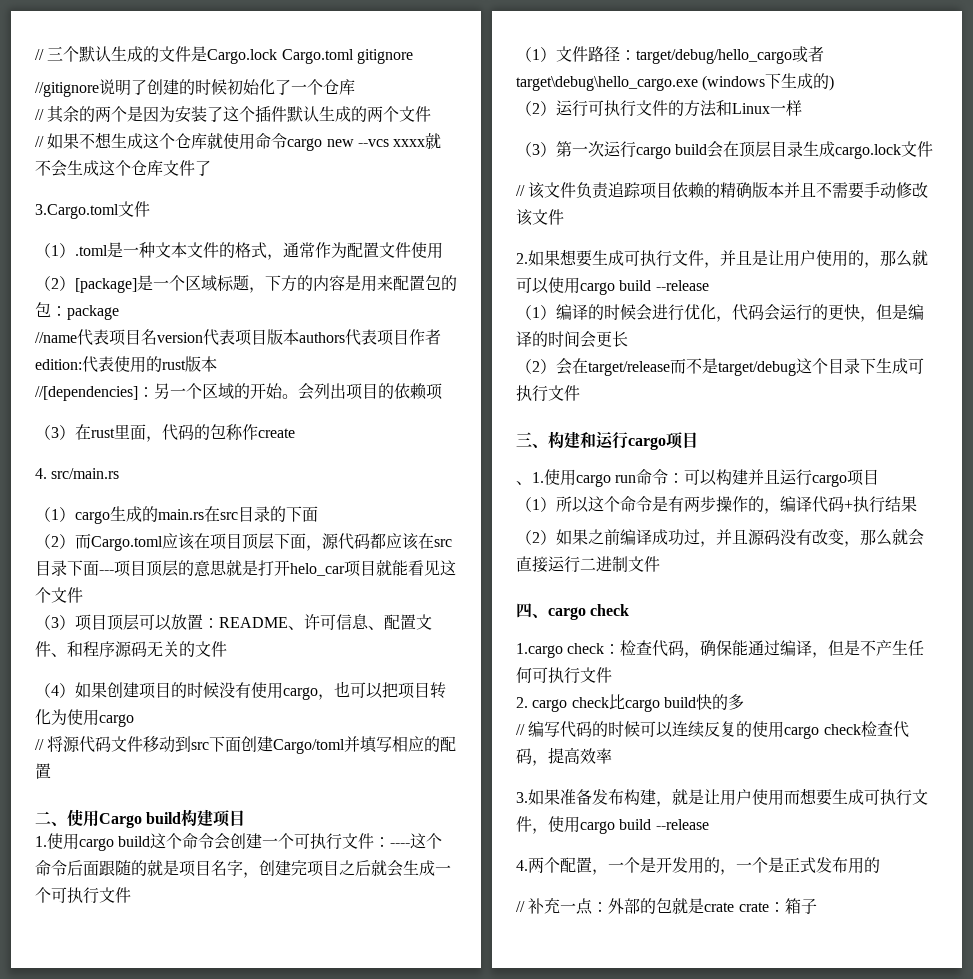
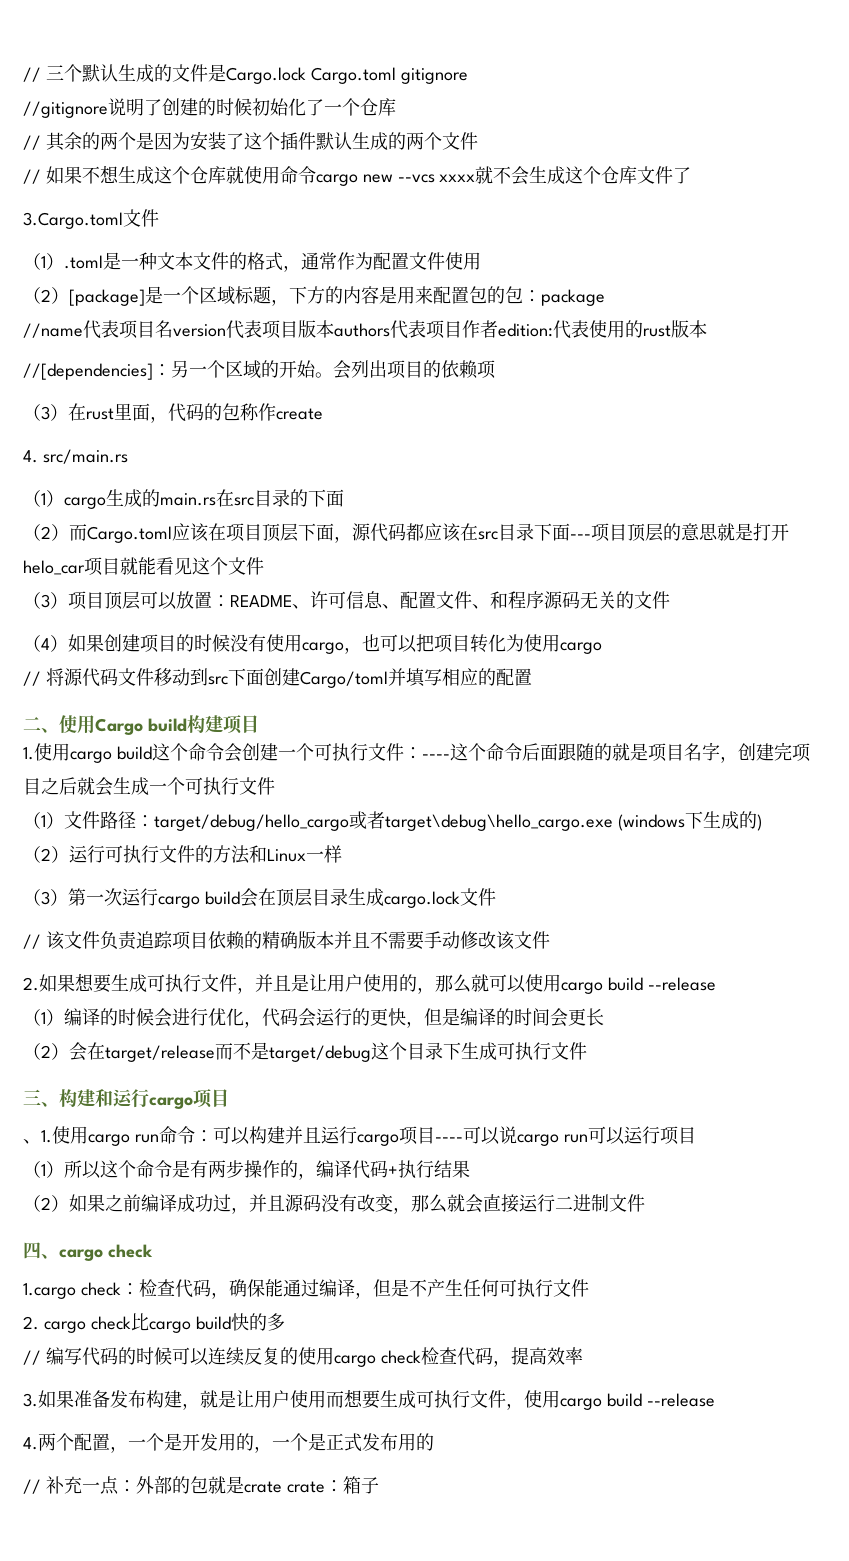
(880, 477) none -> [434,1126,696,1146] ----可以说cargo run可以运行项目

